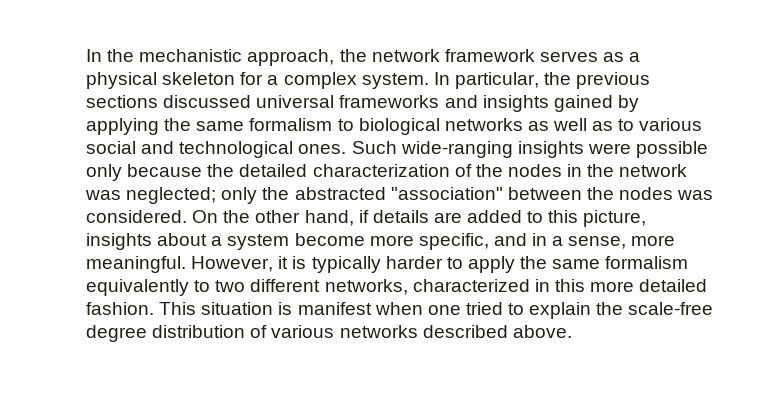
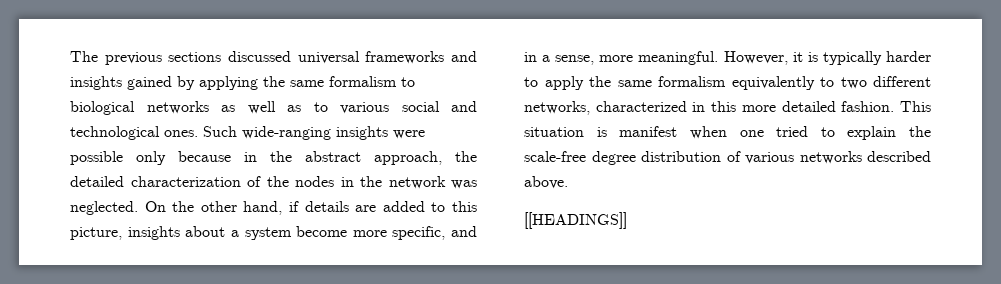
[86,49,641,66] [86,72,572,89] In the mechanistic approach, the network framework serves as a physical skeleton for a complex system. In particular, the -> [70,51,98,62] The
(203, 170) none -> [244,151,442,165] in the abstract approach,
[126,187,714,204] [86,210,187,223] neglected; only the abstracted "association" between the nodes was considered. -> [70,201,138,215] neglected.
(572, 331) none -> [524,212,627,229] // [[HEADINGS]]

